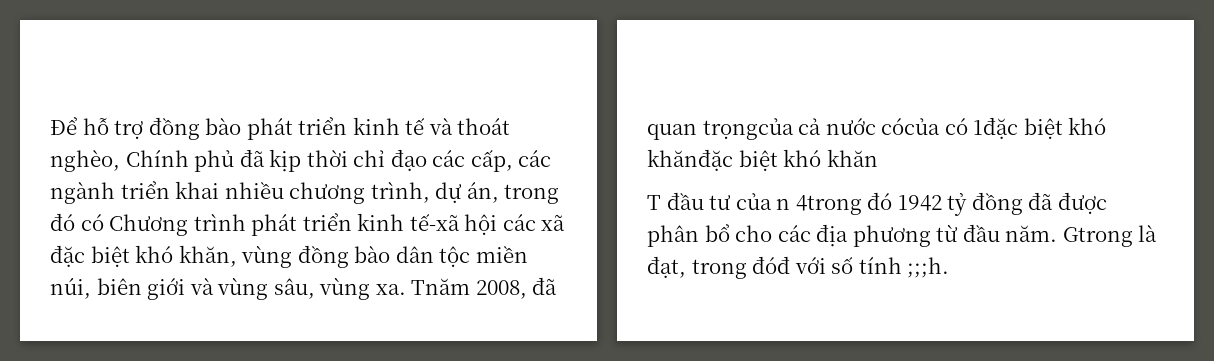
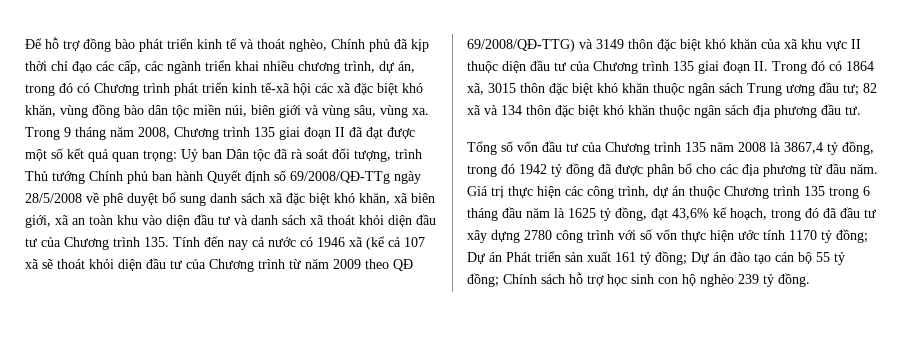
[411,277,558,299] [647,117,1107,140] [647,149,878,171] [647,192,862,215] Tnăm 2008, đã quan trọngcủa cả nước cócủa có 1đặc biệt khó khănđặc biệt khó khăn // T đầu tư của n 4trong -> [25,126,415,140] [25,148,422,162] [25,170,421,184] [25,192,435,206] [25,214,436,228] [25,236,425,250] [25,258,413,272] [467,38,861,52] [467,60,874,74] [467,82,877,96] [467,104,861,118] [467,141,874,155] [467,165,497,177] Trong 9 tháng năm 2008, Chương trình 135 giai đoạn II đã đạt được một số kết quả quan trọng: Uỷ ban Dân tộc đã rà soát đối tượng, trình Thủ tướng Chính phủ ban hành Quyết định số 69/2008/QĐ-TTg ngày 28/5/2008 về phê duyệt bổ sung danh sách xã đặc biệt khó khăn, xã biên giới, xã an toàn khu vào diện đầu tư và danh sách xã thoát khỏi diện đầu tư của Chương trình 135. Tính đến nay cả nước có 1946 xã (kể cả 107 xã sẽ thoát khỏi diện đầu tư của Chương trình từ năm 2009 theo QĐ 69/2008/QĐ-TTG) và 3149 thôn đặc biệt khó khăn của xã khu vực II thuộc diện đầu tư của Chương trình 135 giai đoạn II. Trong đó có 1864 xã, 3015 thôn đặc biệt khó khăn thuộc ngân sách Trung ương đầu tư; 82 xã và 134 thôn đặc biệt khó khăn thuộc ngân sách địa phương đầu tư. // Tổng số vốn đầu tư của Chương trình 135 năm 2008 là 3867,4 tỷ đồng, trong
[1062,225,1158,247] [647,256,950,279] Gtrong là đạt, trong đóđ với số tính ;;;h. -> [467,186,870,199] [467,207,876,221] [467,229,868,243] [467,251,845,265] [467,272,810,287] Giá trị thực hiện các công trình, dự án thuộc Chương trình 135 trong 6 tháng đầu năm là 1625 tỷ đồng, đạt 43,6% kế hoạch, trong đó đã đầu tư xây dựng 2780 công trình với số vốn thực hiện ước tính 1170 tỷ đồng; Dự án Phát triển sản xuất 161 tỷ đồng; Dự án đào tạo cán bộ 55 tỷ đồng; Chính sách hỗ trợ học sinh con hộ nghèo 239 tỷ đồng.

